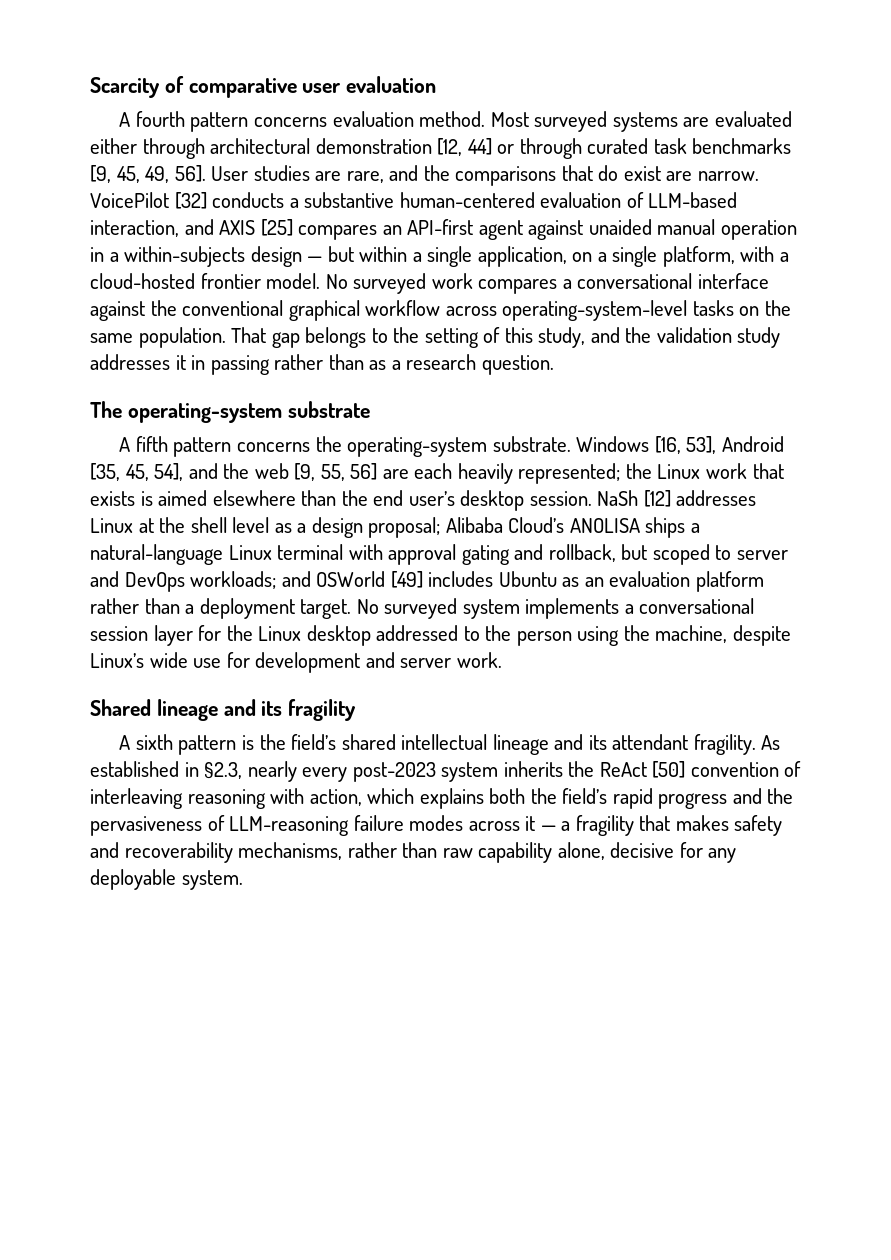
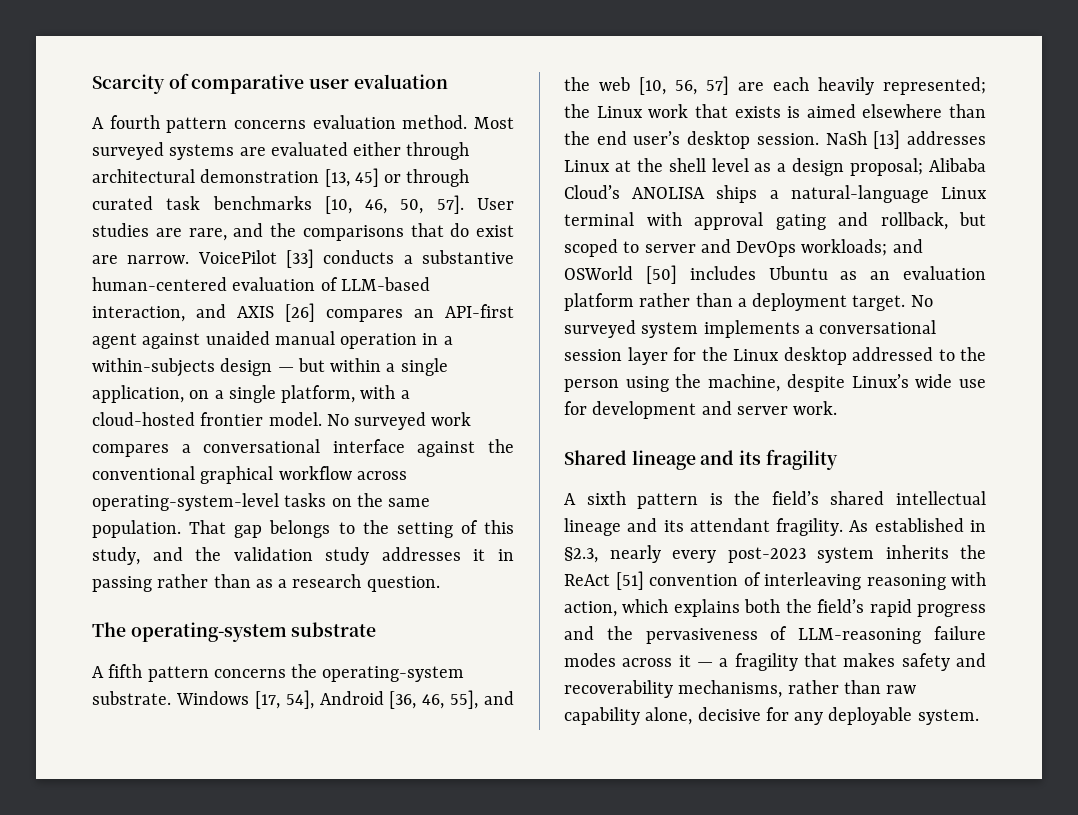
[437,138,492,156] [12, 44] -> [324,168,379,187] [13, 45]
[90,165,206,183] [9, 45, 49, 56]. -> [324,195,464,214] [10, 46, 50, 57].
[174,192,207,209] [32] -> [286,249,314,268] [33]
[260,219,293,236] [25] -> [285,303,315,322] [26]
[654,436,784,454] [90,463,378,481] [16, 53], Android [35, 45, 54], and the web [9, 55, 56] -> [254,690,514,709] [564,76,729,95] [17, 54], Android [36, 46, 55], and the web [10, 56, 57]
[643,490,671,507] [12] -> [873,130,901,149] [13]
[390,571,423,588] [49] -> [645,265,677,284] [50]
[652,761,686,778] [50] -> [615,571,644,590] [51]

